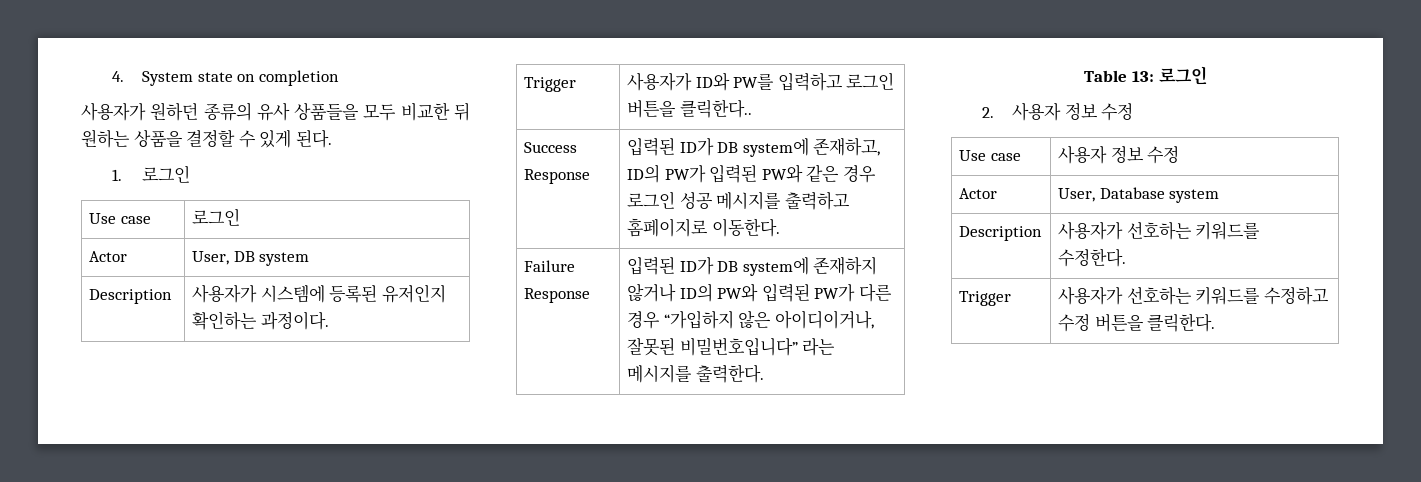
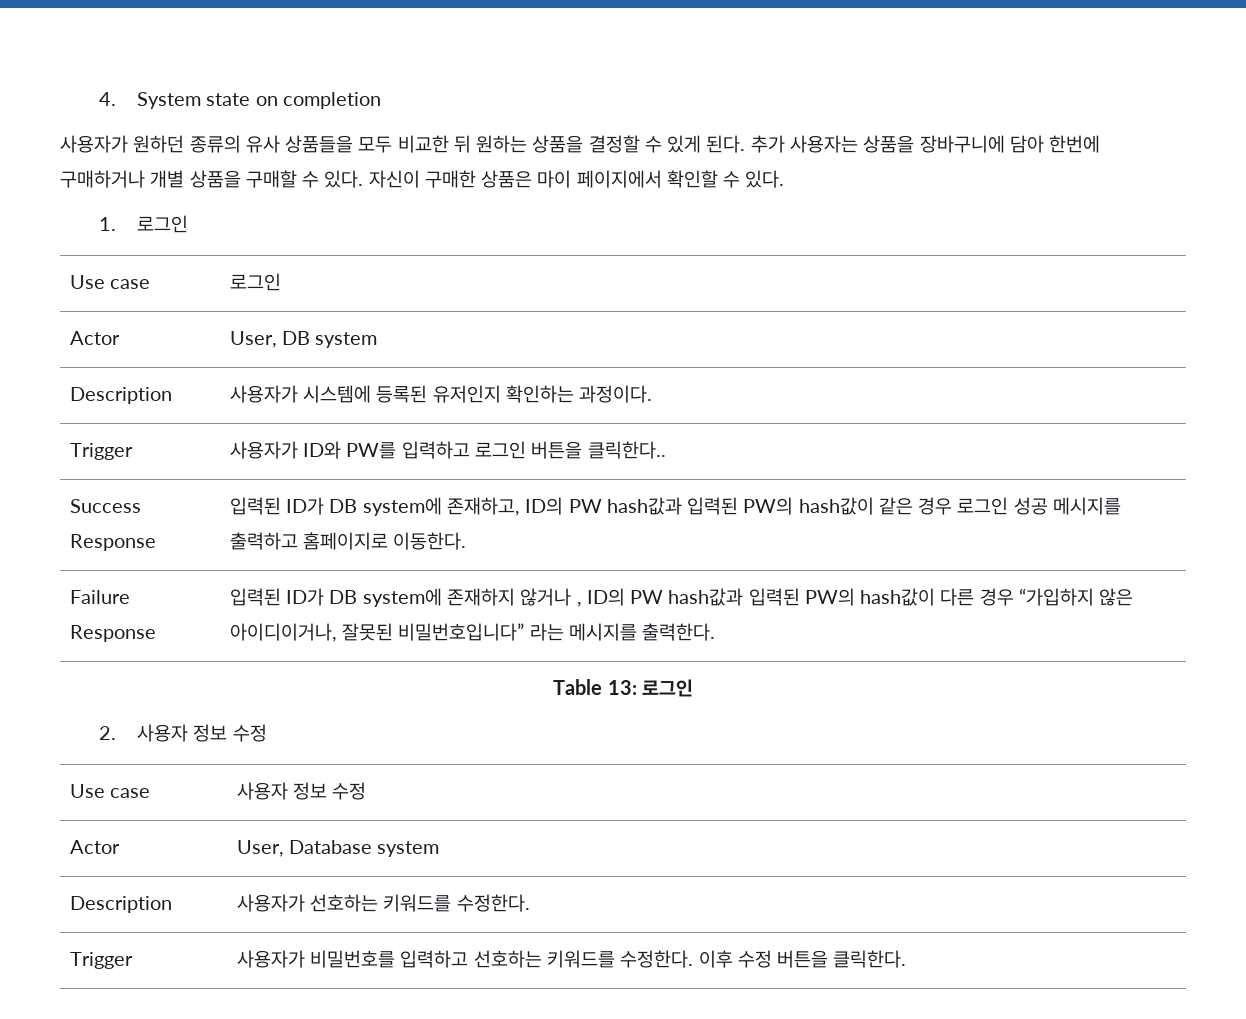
(332, 139) none -> [750,135,1101,153] [60,170,785,188] 추가 사용자는 상품을 장바구니에 담아 한번에 구매하거나 개별 상품을 구매할 수 있다. 자신이 구매한 상품은 마이 페이지에서 확인할 수 있다.
[664,164,803,183] PW가 입력된 PW와 -> [568,497,874,515] PW hash값과 입력된 PW의 hash값이
[679,283,856,302] ID의 PW와 입력된 PW가 -> [576,588,936,607] , ID의 PW hash값과 입력된 PW의 hash값이
[1126,286,1329,305] 선호하는 키워드를 수정하고 -> [310,950,733,968] 비밀번호를 입력하고 선호하는 키워드를 수정한다. 이후

